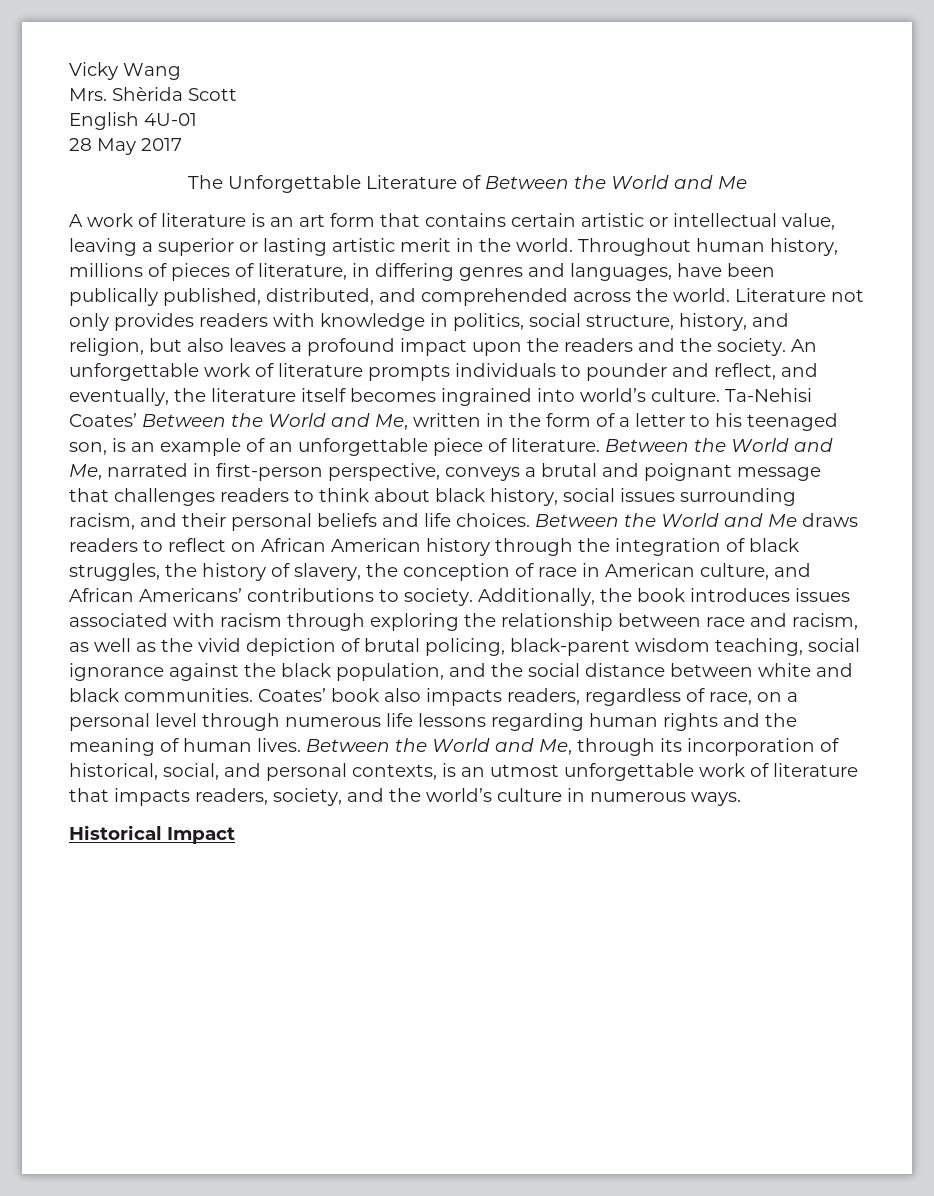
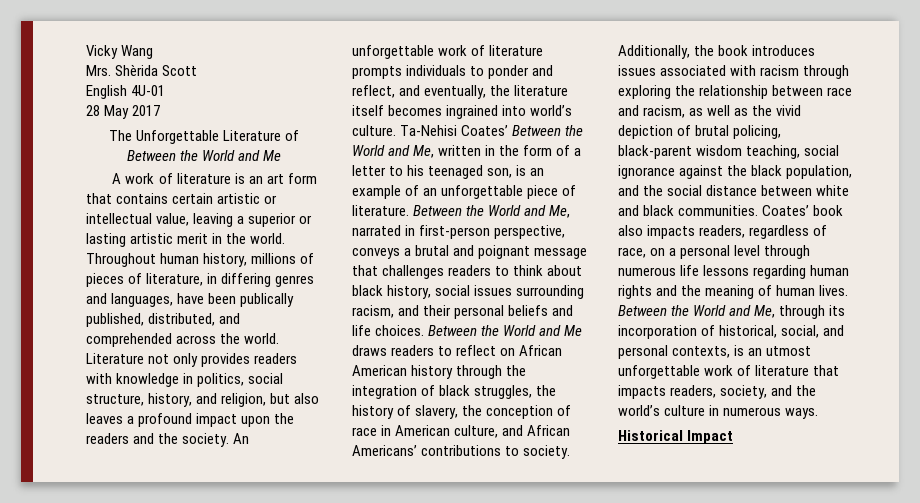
[586,363,667,381] pounder -> [488,65,530,79] ponder

